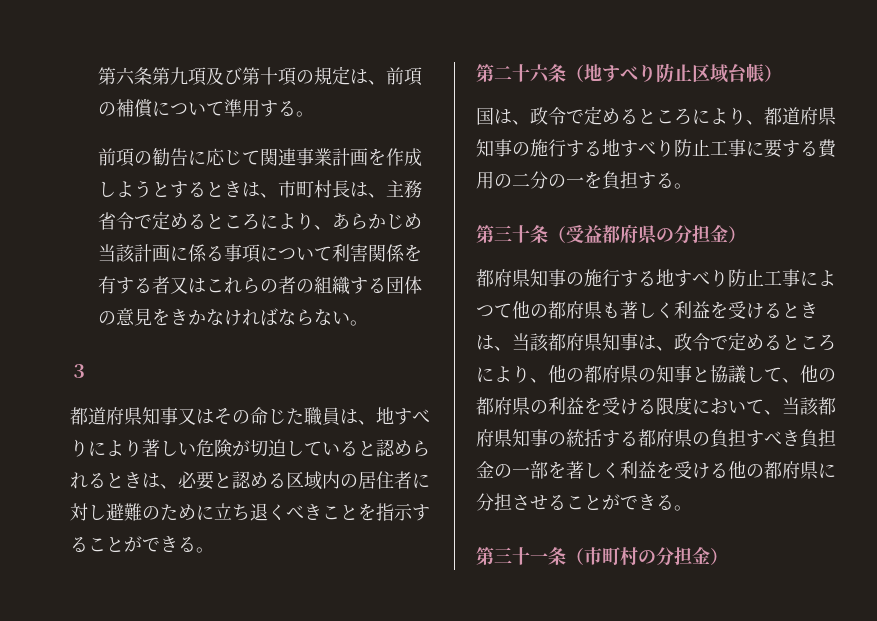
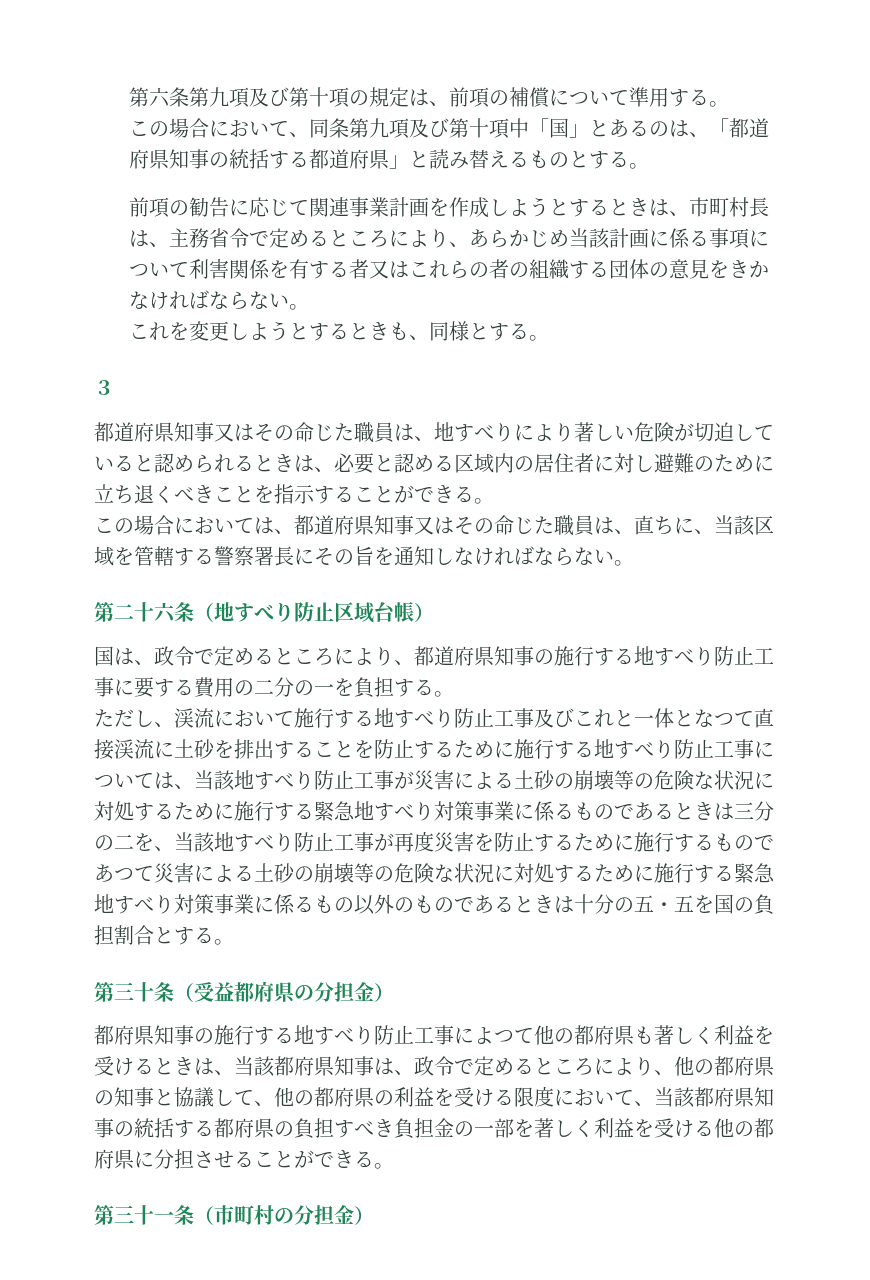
(315, 114) none -> [128,118,769,139] [128,149,649,169] // この場合において、同条第九項及び第十項中「国」とあるのは、「都道府県知事の統括する都道府県」と読み替えるものとする。
(369, 323) none -> [128,321,549,341] // これを変更しようとするときも、同様とする。
(214, 550) none -> [94,515,774,536] [94,546,634,566] // この場合においては、都道府県知事又はその命じた職員は、直ちに、当該区域を管轄する警察署長にその旨を通知しなければならない。
(692, 186) none -> [94,708,774,728] [94,739,774,760] [94,770,774,791] [94,801,774,821] [94,831,774,853] [94,863,775,883] [94,894,776,915] [94,925,234,945] // ただし、渓流において施行する地すべり防止工事及びこれと一体となつて直接渓流に土砂を排出することを防止するために施行する地すべり防止工事については、当該地すべり防止工事が災害による土砂の崩壊等の危険な状況に対処するために施行する緊急地すべり対策事業に係るものであるときは三分の二を、当該地すべり防止工事が再度災害を防止するために施行するものであつて災害による土砂の崩壊等の危険な状況に対処するために施行する緊急地すべり対策事業に係るもの以外のものであるときは十分の五・五を国の負担割合とする。

